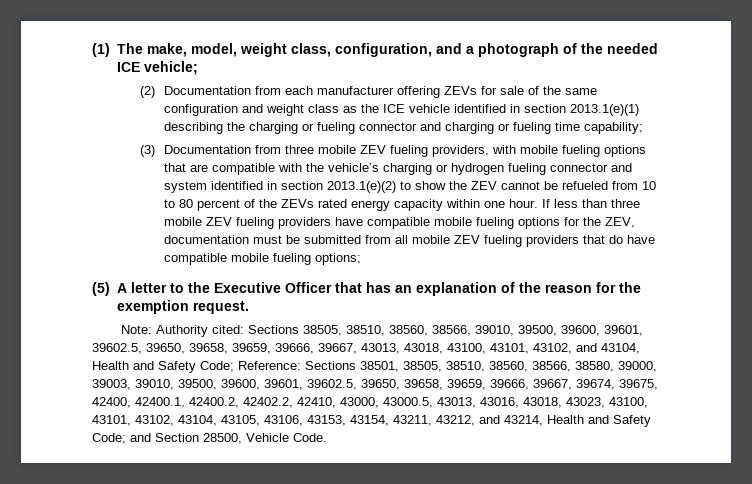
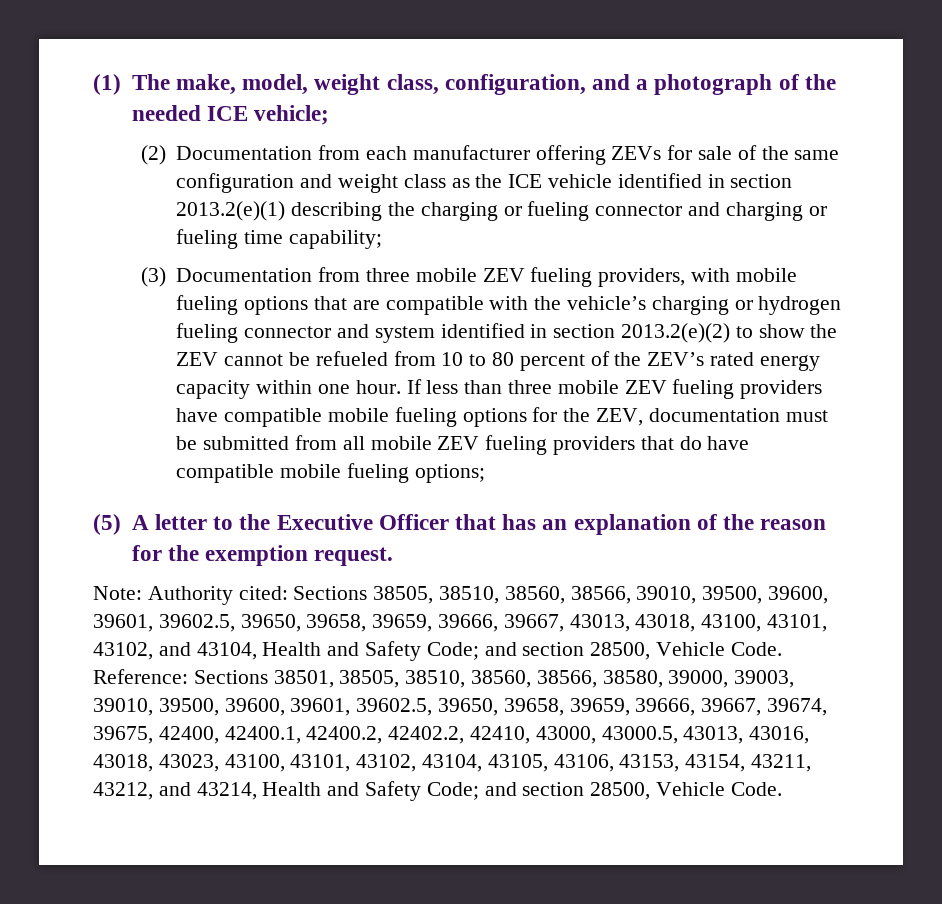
[570,104,640,116] 2013.1(e)(1) -> [176,201,286,221] 2013.2(e)(1)
[327,181,397,193] 2013.1(e)(2) -> [620,323,730,343] 2013.2(e)(2)
[281,199,315,208] ZEVs -> [647,352,705,366] ZEV’s
(234, 366) none -> [484,642,782,660] and section 28500, Vehicle Code.
[155,433,199,442] Section -> [522,782,585,796] section

